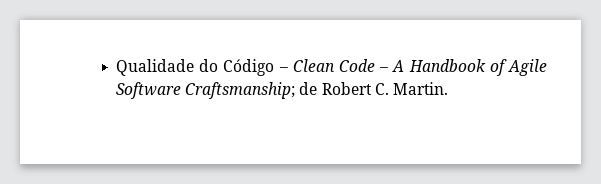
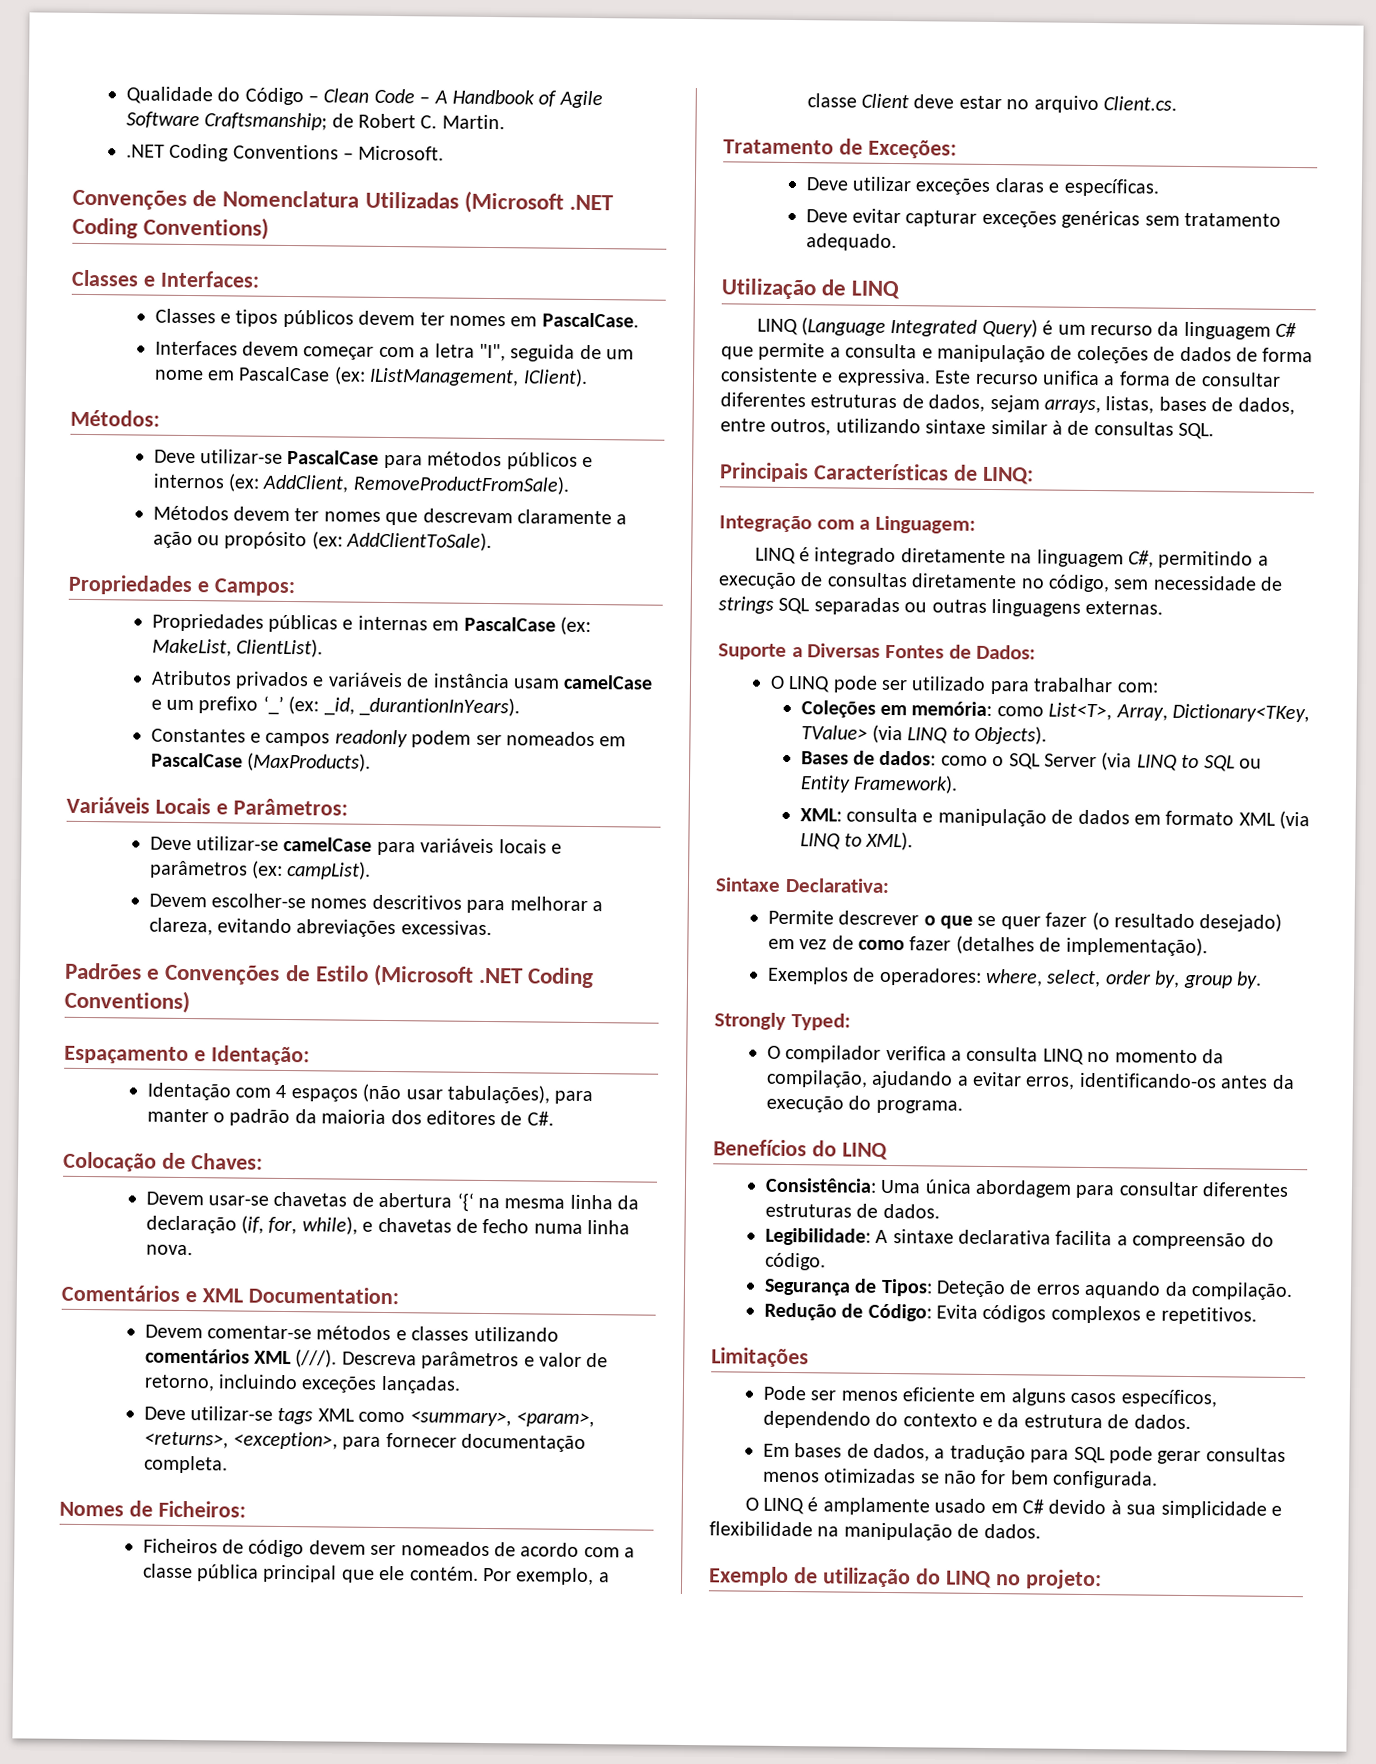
(448, 88) none -> [125,143,445,162] [72,188,615,214] [72,216,270,240] [71,269,260,288] [154,308,639,328] [154,340,635,362] [153,366,588,387] [70,409,160,427] [153,449,593,470] [152,473,570,495] [152,505,628,526] [152,531,493,552] [68,574,295,597] [151,613,591,636] [151,638,323,658] [150,670,654,690] [150,695,520,718] [150,728,627,748] [150,752,371,772] [66,796,348,816] [149,836,562,856] [149,860,372,880] [148,893,603,914] [148,917,492,938] [65,962,595,989] [64,989,190,1014] [64,1045,310,1066] [146,1082,594,1105] [146,1108,554,1127] [63,1151,263,1172] [145,1191,640,1212] [145,1215,631,1235] [145,1244,193,1256] [61,1284,399,1305] [144,1324,559,1342] [144,1348,609,1370] [143,1374,461,1394] [143,1406,595,1428] [143,1431,587,1453] [143,1455,228,1474] [59,1500,246,1518] [142,1538,636,1558] [142,1563,610,1586] [806,93,1177,114] [723,138,957,159] [805,176,1160,197] [805,208,1281,229] [805,233,897,252] [721,278,901,300] [756,317,1298,340] [721,342,1314,364] [720,367,1281,387] [720,392,1295,416] [720,418,1215,440] [719,462,1034,485] [719,515,977,534] [754,547,1269,569] [718,572,1284,593] [718,596,1164,617] [718,643,1037,660] [769,675,1159,695] [800,700,1310,723] [800,724,1048,745] [800,750,1262,772] [799,774,958,794] [799,807,1311,830] [799,831,914,851] [715,877,890,893] [767,909,1283,932] [767,935,1208,957] [766,966,1262,989] [714,1012,851,1031] [766,1044,1224,1065] [765,1069,1295,1090] [765,1095,963,1114] [713,1139,888,1160] [764,1177,1290,1199] [764,1203,940,1219] [764,1227,1274,1250] [764,1252,826,1271] [763,1278,1293,1301] [763,1302,1257,1325] [711,1347,809,1368] [762,1385,1217,1408] [762,1410,1191,1430] [762,1443,1286,1465] [762,1468,1159,1489] [744,1497,1283,1519] [709,1521,1041,1541] [709,1566,1102,1590] // .NET Coding Conventions – Microsoft. // Convenções de Nomenclatura Utilizadas (Microsoft .NET Coding Conventions) // Classes e Interfaces: // Classes e tipos públicos devem ter nomes em PascalCase. // Interfaces devem começar com a letra "I", seguida de um nome em PascalCase (ex: IListManagement, IClient). // Métodos: // Deve utilizar-se PascalCase para métodos públicos e internos (ex: AddClient, RemoveProductFromSale). // Métodos devem ter nomes que descrevam claramente a ação ou propósito (ex: AddClientToSale). // Propriedades e Campos: // Propriedades públicas e internas em PascalCase (ex: MakeList, ClientList). // Atributos privados e variáveis de instância usam camelCase e um prefixo ‘_’ (ex: _id, _durantionInYears). // Constantes e campos readonly podem ser nomeados em PascalCase (MaxProducts). // Variáveis Locais e Parâmetros: // Deve utilizar-se camelCase para variáveis locais e parâmetros (ex: campList). // Devem escolher-se nomes descritivos para melhorar a clareza, evitando abreviações excessivas. // Padrões e Convenções de Estilo (Microsoft .NET Coding Conventions) // Espaçamento e Identação: // Identação com 4 espaços (não usar tabulações), para manter o padrão da maioria dos editores de C#. // Colocação de Chaves: // Devem usar-se chavetas de abertura ‘{‘ na mesma linha da declaração (if, for, while), e chavetas de fecho numa linha nova. // Comentários e XML Documentation: // Devem comentar-se métodos e classes utilizando comentários XML (///). Descreva parâmetros e valor de retorno, incluindo exceções lançadas. // Deve utilizar-se tags XML como <summary>, <param>, <returns>, <exception>, para fornecer documentação completa. // Nomes de Ficheiros: // Ficheiros de código devem ser nomeados de acordo com a classe pública principal que ele contém. Por exemplo, a classe Client deve estar no arquivo Client.cs. // Tratamento de Exceções: // Deve utilizar exceções claras e específicas. // Deve evitar capturar exceções genéricas sem tratamento adequado. // Utilização de LINQ // LINQ (Language Integrated Query) é um recurso da linguagem C# que permite a consulta e manipulação de coleções de dados de forma consistente e expressiva. Este recurso unifica a forma de consultar diferentes estruturas de dados, sejam arrays, listas, bases de dados, entre outros, utilizando sintaxe similar à de consultas SQL. // Principais Características de LINQ: // Integração com a Linguagem: // LINQ é integrado diretamente na linguagem C#, permitindo a execução de consultas diretamente no código, sem necessidade de strings SQL separadas ou outras linguagens externas. // Suporte a Diversas Fontes de Dados: // O LINQ pode ser utilizado para trabalhar com: // Coleções em memória: como List<T>, Array, Dictionary<TKey, TValue> (via LINQ to Objects). // Bases de dados: como o SQL Server (via LINQ to SQL ou Entity Framework). // XML: consulta e manipulação de dados em formato XML (via LINQ to XML). // Sintaxe Declarativa: // Permite descrever o que se quer fazer (o resultado desejado) em vez de como fazer (detalhes de implementação). // Exemplos de operadores: where, select, order by, group by. // Strongly Typed: // O compilador verifica a consulta LINQ no momento da compilação, ajudando a evitar erros, identificando-os antes da execução do programa. // Benefícios do LINQ // Consistência: Uma única abordagem para consultar diferentes estruturas de dados. // Legibilidade: A sintaxe declarativa facilita a compreensão do código. // Segurança de Tipos: Deteção de erros aquando da compilação. // Redução de Código: Evita códigos complexos e repetitivos. // Limitações // Pode ser menos eficiente em alguns casos específicos, dependendo do contexto e da estrutura de dados. // Em bases de dados, a tradução para SQL pode gerar consultas menos otimizadas se não for bem configurada. // O LINQ é amplamente usado em C# devido à sua simplicidade e flexibilidade na manipulação de dados. // Exemplo de utilização do LINQ no projeto:

